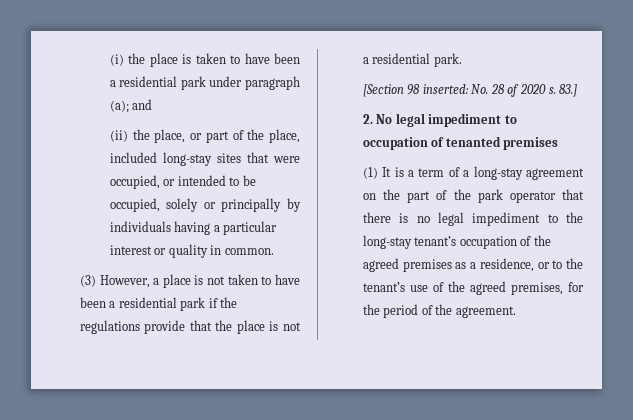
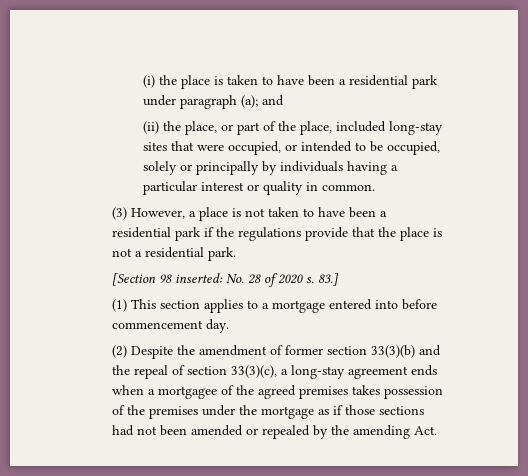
[362,113,517,127] [362,136,559,150] [362,166,584,180] [362,189,584,203] [362,212,583,226] [362,235,551,249] [362,258,583,272] [362,281,584,295] [362,304,516,318] 2. No legal impediment to occupation of tenanted premises // (1) It is a term of a long-stay agreement on the part of the park operator that there is no legal impediment to the long-stay tenant’s occupation of the agreed premises as a residence, or to the tenant’s use of the agreed premises, for the period of the agreement. -> [112,299,438,313] [112,319,230,333] [112,345,442,359] [112,365,438,379] [112,385,444,399] [112,405,425,419] [112,425,438,439] (1) This section applies to a mortgage entered into before commencement day. // (2) Despite the amendment of former section 33(3)(b) and the repeal of section 33(3)(c), a long-stay agreement ends when a mortgagee of the agreed premises takes possession of the premises under the mortgage as if those sections had not been amended or repealed by the amending Act.

